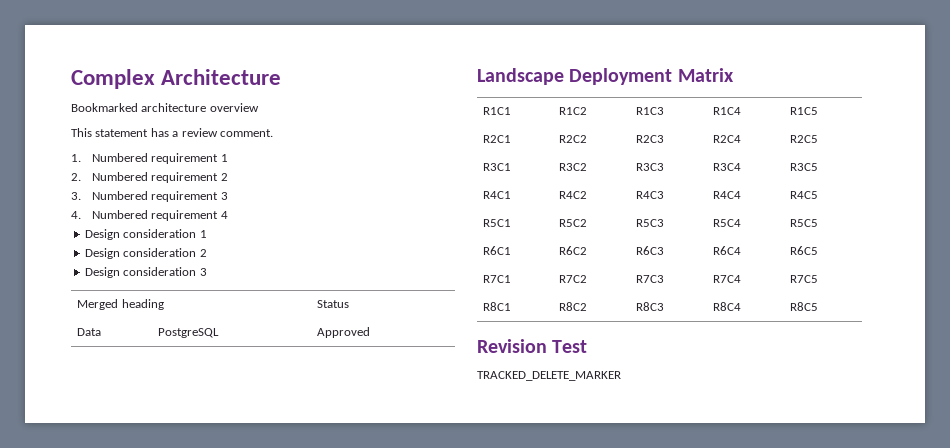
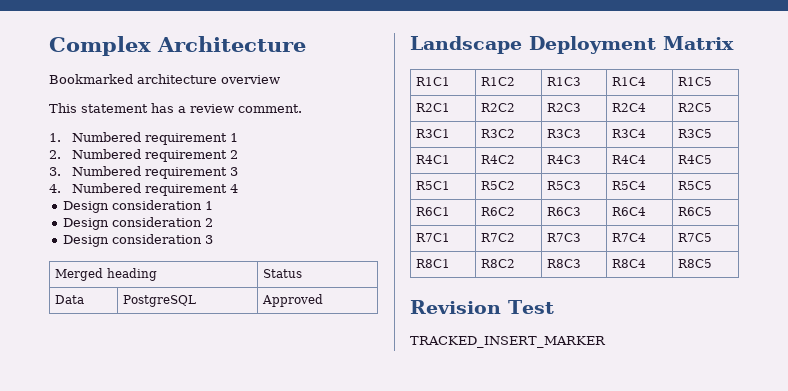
[477,371,621,381] TRACKED_DELETE_MARKER -> [410,336,606,348] TRACKED_INSERT_MARKER

